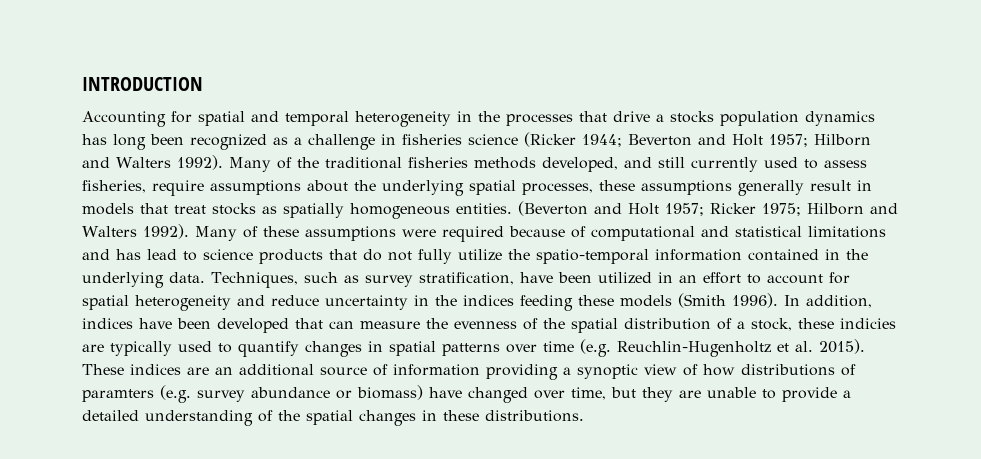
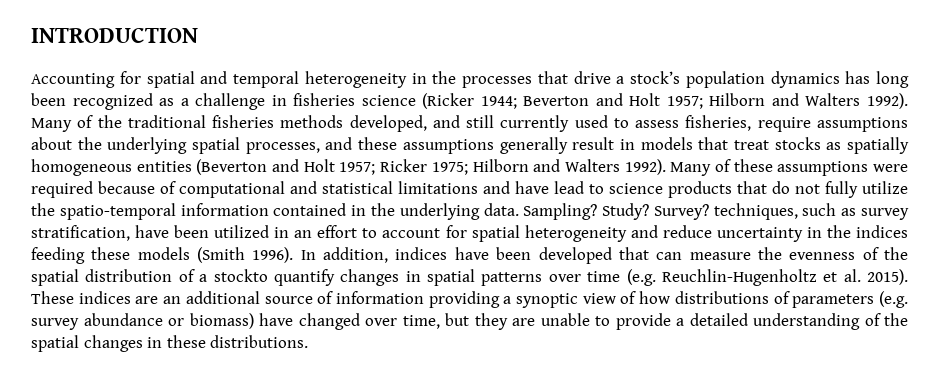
[670,111,714,123] stocks -> [630,71,680,84] stock’s
(593, 189) none -> [325,137,353,150] and
[456,203,512,214] entities. -> [136,161,192,172] entities
[116,249,141,260] has -> [515,181,549,194] have
[211,272,298,288] Techniques, -> [523,203,798,220] Sampling? Study? Survey? techniques,
[751,318,896,331] [82,341,232,356] stock, these indicies are typically used to -> [213,269,268,282] stockto
[82,389,154,402] paramters -> [792,294,875,308] parameters

